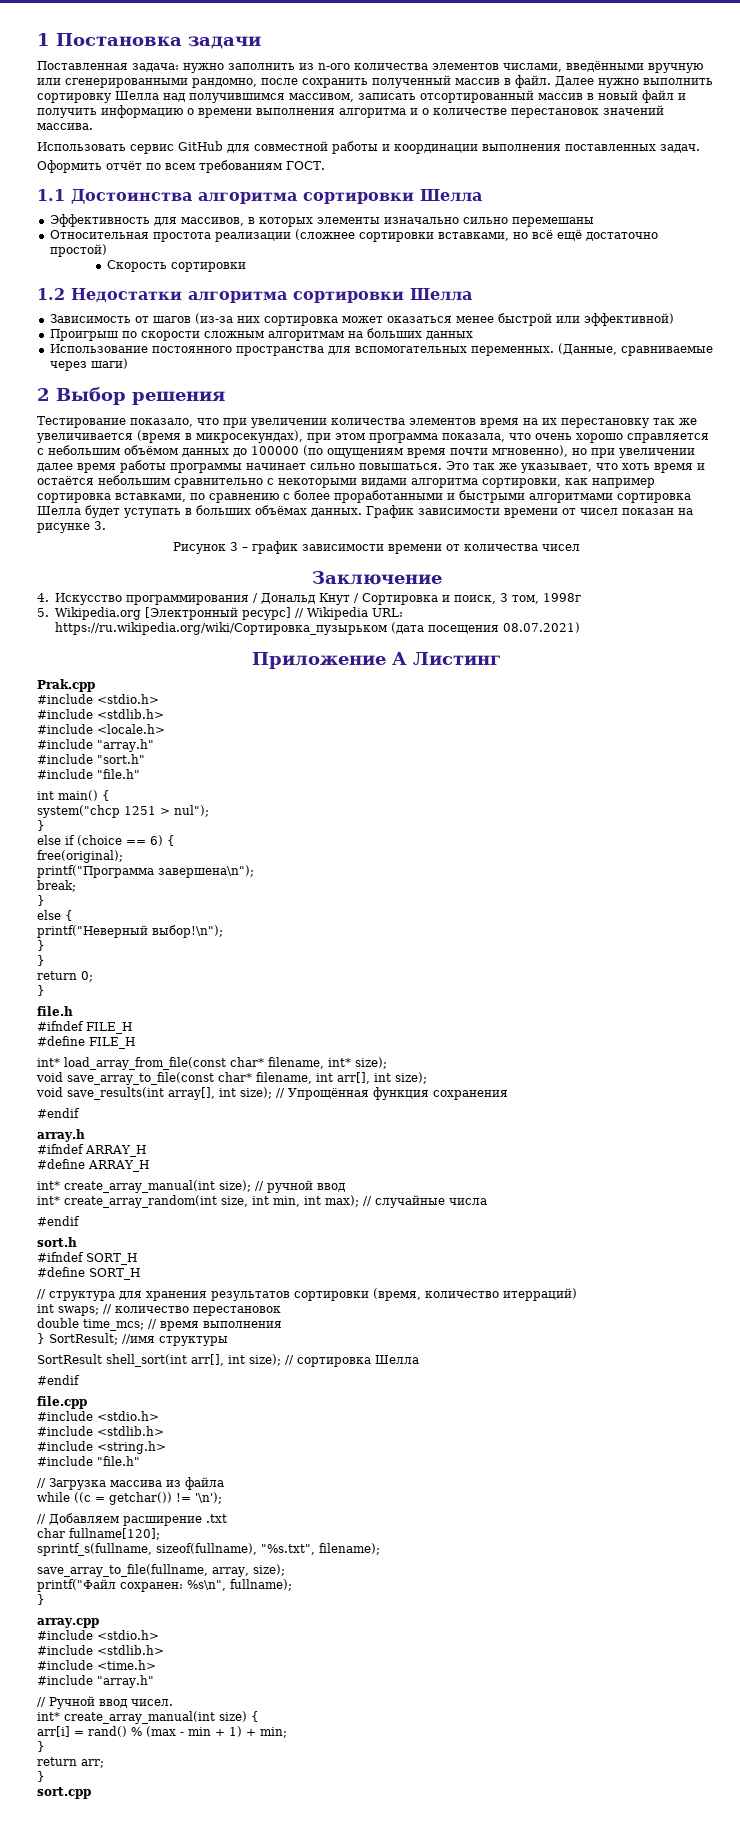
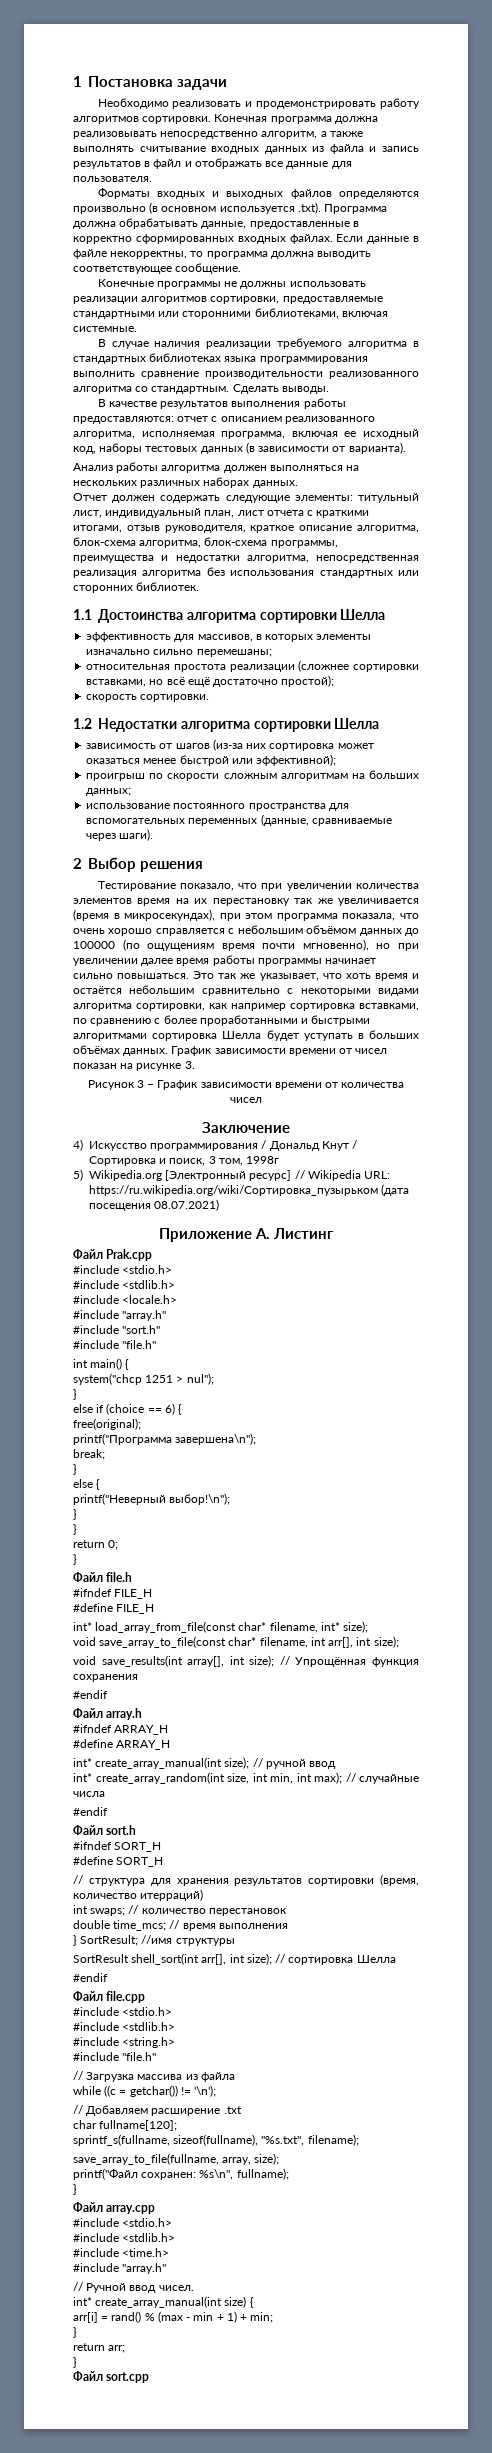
[37,61,703,73] [37,75,713,88] [37,90,686,103] [37,105,664,118] [37,123,93,130] [37,141,700,154] [37,160,325,173] Поставленная задача: нужно заполнить из n-ого количества элементов числами, введёнными вручную или сгенерированными рандомно, после сохранить полученный массив в файл. Далее нужно выполнить сортировку Шелла над получившимся массивом, записать отсортированный массив в новый файл и получить информацию о времени выполнения алгоритма и о количестве перестановок значений массива. // Использовать сервис GitHub для совместной работы и координации выполнения поставленных задач. // Оформить отчёт по всем требованиям ГОСТ. -> [97,98,420,109] [73,114,378,124] [73,131,363,139] [73,144,419,154] [73,158,352,169] [73,176,152,182] [97,188,420,199] [73,202,388,214] [73,218,359,229] [73,234,419,244] [73,249,372,259] [73,263,242,274] [97,279,366,289] [73,296,383,304] [73,308,388,319] [73,326,137,332] [97,338,419,349] [73,353,368,364] [73,371,420,379] [73,384,329,394] [97,398,346,409] [73,416,375,424] [73,429,420,439] [73,442,406,454] [73,462,360,473] [73,477,298,488] [73,493,419,503] [73,508,370,518] [73,525,420,533] [73,537,338,548] [73,555,419,563] [73,567,419,578] [73,582,200,593] Необходимо реализовать и продемонстрировать работу алгоритмов сортировки. Конечная программа должна реализовывать непосредственно алгоритм, а также выполнять считывание входных данных из файла и запись результатов в файл и отображать все данные для пользователя. // Форматы входных и выходных файлов определяются произвольно (в основном используется .txt). Программа должна обрабатывать данные, предоставленные в корректно сформированных входных файлах. Если данные в файле некорректны, то программа должна выводить соответствующее сообщение. // Конечные программы не должны использовать реализации алгоритмов сортировки, предоставляемые стандартными или сторонними библиотеками, включая системные. // В случае наличия реализации требуемого алгоритма в стандартных библиотеках языка программирования выполнить сравнение производительности реализованного алгоритма со стандартным. Сделать выводы. // В качестве результатов выполнения работы предоставляются: отчет с описанием реализованного алгоритма, исполняемая программа, включая ее исходный код, наборы тестовых данных (в зависимости от варианта). // Анализ работы алгоритма должен выполняться на нескольких различных наборах данных. // Отчет должен содержать следующие элементы: титульный лист, индивидуальный план, лист отчета с краткими итогами, отзыв руководителя, краткое описание алгоритма, блок-схема алгоритма, блок-схема программы, преимущества и недостатки алгоритма, непосредственная реализация алгоритма без использования стандартных или сторонних библиотек.
[49,214,150,227] Эффективность -> [86,632,172,642] эффективность
[511,217,594,227] [49,230,149,239] перемешаны // Относительная -> [196,649,272,657] [86,664,171,670] перемешаны; // относительная
[49,244,107,257] [106,260,246,272] простой) // Скорость сортировки -> [281,675,335,687] [86,694,210,702] простой); // скорость сортировки.
[49,314,131,323] Зависимость -> [86,743,157,749] зависимость
[583,313,674,326] [49,329,118,341] эффективной) // Проигрыш -> [256,754,337,766] [86,773,146,781] эффективной); // проигрыш
[425,331,473,340] [49,344,148,353] данных // Использование -> [86,788,132,796] [86,803,171,809] данных; // использование
[470,343,617,356] переменных. (Данные, -> [188,814,309,826] переменных (данные,
[90,358,128,369] шаги) -> [119,829,154,841] шаги).
[252,541,298,554] график -> [157,1080,199,1090] График
[37,593,49,602] 4. -> [73,1139,83,1151] 4)
[37,608,49,617] 5. -> [73,1169,83,1181] 5)
[392,652,407,665] А -> [255,1228,270,1239] А.
(501, 658) none -> [73,1249,103,1259] Файл
(45, 990) none -> [73,1572,103,1582] Файл
(80, 1113) none -> [73,1708,103,1718] Файл
(80, 1221) none -> [73,1825,103,1835] Файл
(80, 1380) none -> [73,1991,103,2001] Файл
(45, 1599) none -> [73,2202,103,2212] Файл
(45, 1776) none -> [73,2371,103,2381] Файл

